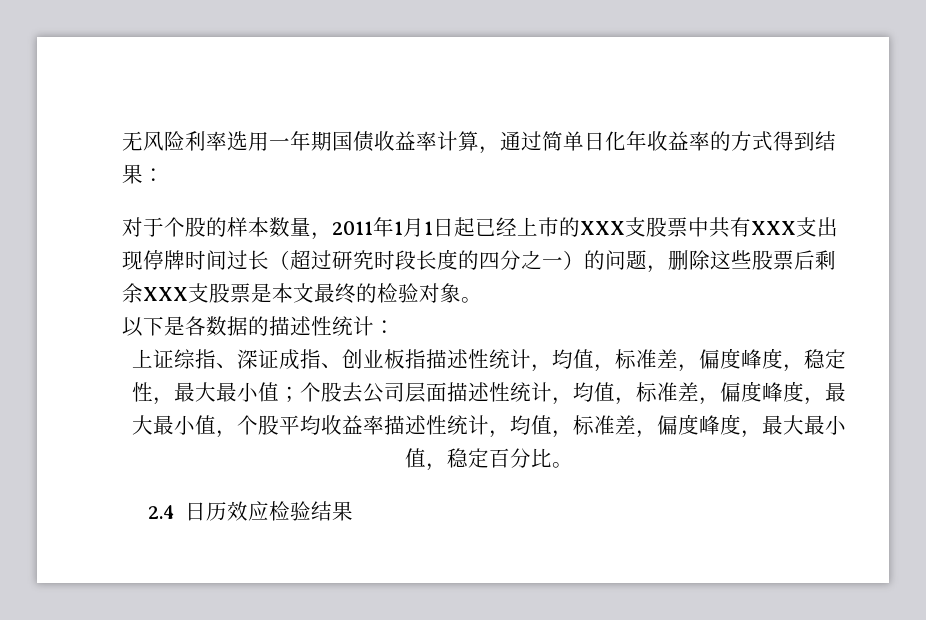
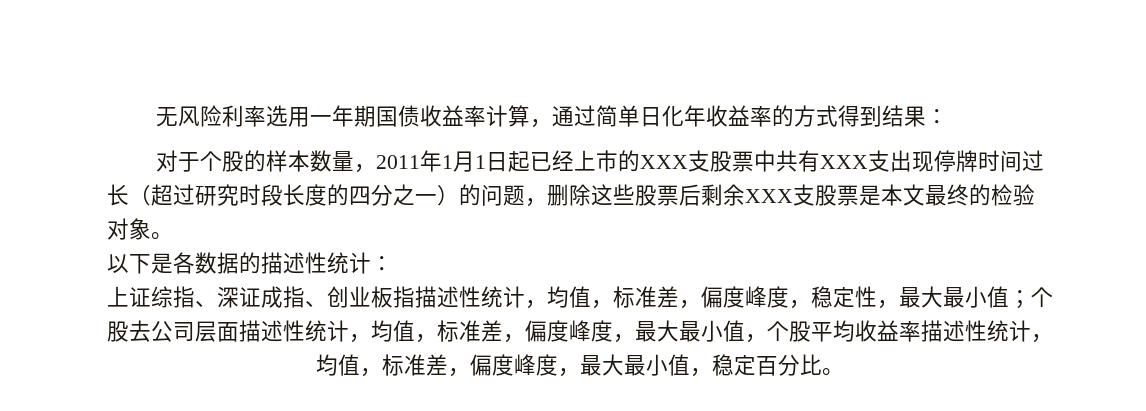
[147,501,353,521] // 2.4日历效应检验结果 -> (844, 372) none

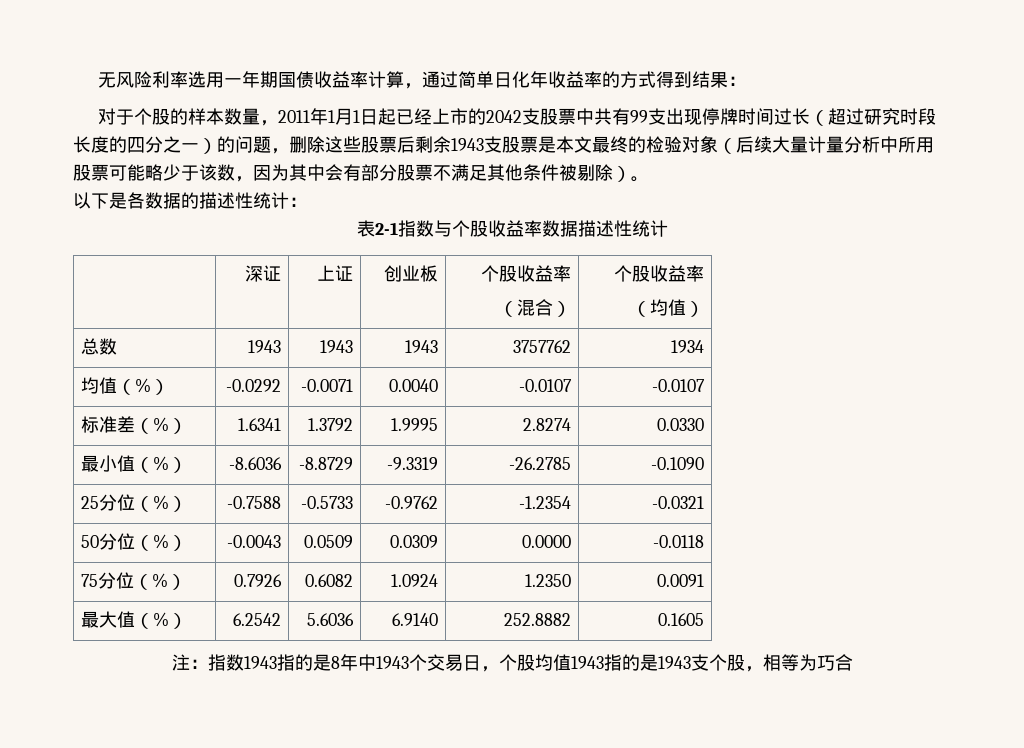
[639,155,688,169] XXX -> [485,110,522,123] 2042
[819,155,868,169] XXX -> [629,110,648,123] 99
[745,189,793,203] XXX -> [451,138,484,151] 1943
(151, 229) none -> [718,136,934,154] [73,164,631,182] （后续大量计量分析中所用股票可能略少于该数，因为其中会有部分股票不满足其他条件被剔除）
[107,286,1053,309] [107,320,1053,343] [316,354,844,377] 上证综指、深证成指、创业板指描述性统计，均值，标准差，偏度峰度，稳定性，最大最小值；个股去公司层面描述性统计，均值，标准差，偏度峰度，最大最小值，个股平均收益率描述性统计，均值，标准差，偏度峰度，最大最小值，稳定百分比。 -> [356,220,668,237] [244,265,281,282] [316,265,353,281] [383,265,438,282] [480,265,571,282] [498,299,571,317] [613,265,704,282] [631,299,704,317] [81,338,118,355] [247,340,281,353] [319,340,353,353] [404,340,438,353] [512,340,571,353] [670,340,704,353] [81,377,170,395] [225,379,281,392] [300,379,353,392] [388,379,438,392] [518,379,572,392] [651,379,705,392] [81,416,188,434] [237,418,281,431] [307,418,353,431] [390,418,438,431] [522,418,571,431] [656,418,704,431] [81,455,188,473] [228,457,282,470] [298,457,353,470] [386,457,438,470] [508,457,571,470] [650,457,704,470] [81,494,188,512] [226,496,281,509] [300,496,353,509] [384,496,438,509] [518,496,571,509] [651,496,704,509] [81,533,188,551] [226,535,281,548] [303,535,353,548] [389,535,438,548] [521,535,571,548] [652,535,704,548] [81,572,187,590] [233,574,282,587] [304,574,353,587] [390,574,438,587] [524,574,571,587] [656,574,704,587] [81,611,188,629] [232,613,281,626] [306,613,354,626] [391,613,438,626] [503,613,571,626] [657,613,704,626] [171,654,853,672] 表2-1指数与个股收益率数据描述性统计 // | 深证 | 上证 | 创业板 | 个股收益率 // （混合） | 个股收益率 // （均值） // 总数 | 1943 | 1943 | 1943 | 3757762 | 1934 // 均值（%） | -0.0292 | -0.0071 | 0.0040 | -0.0107 | -0.0107 // 标准差（%） | 1.6341 | 1.3792 | 1.9995 | 2.8274 | 0.0330 // 最小值（%） | -8.6036 | -8.8729 | -9.3319 | -26.2785 | -0.1090 // 25分位（%） | -0.7588 | -0.5733 | -0.9762 | -1.2354 | -0.0321 // 50分位（%） | -0.0043 | 0.0509 | 0.0309 | 0.0000 | -0.0118 // 75分位（%） | 0.7926 | 0.6082 | 1.0924 | 1.2350 | 0.0091 // 最大值（%） | 6.2542 | 5.6036 | 6.9140 | 252.8882 | 0.1605 // 注：指数1943指的是8年中1943个交易日，个股均值1943指的是1943支个股，相等为巧合

